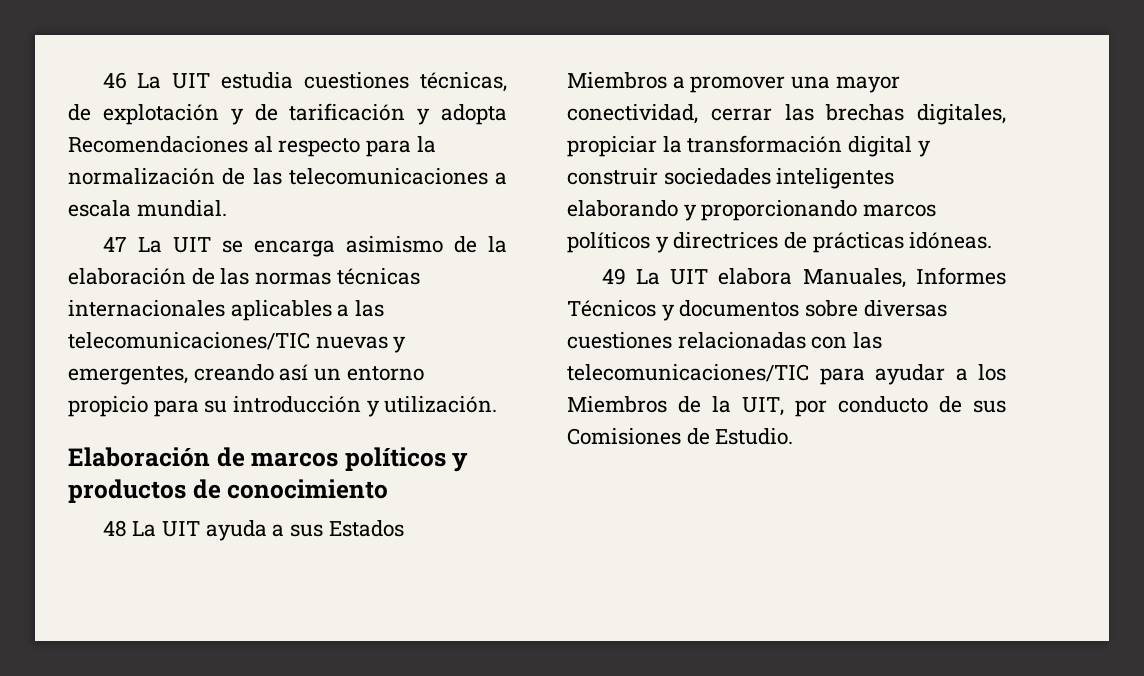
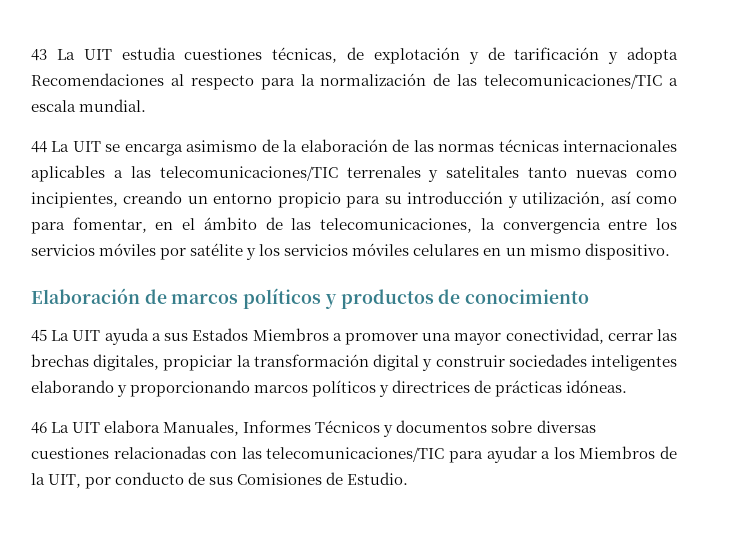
[102,72,127,89] 46 -> [31,49,47,61] 43
[288,168,488,185] telecomunicaciones -> [484,74,663,89] telecomunicaciones/TIC
[102,237,127,252] 47 -> [31,141,47,153] 44
[315,336,407,353] [68,364,309,385] nuevas y emergentes, creando así -> [346,166,678,182] [31,191,183,208] terrenales y satelitales tanto nuevas como incipientes, creando
[384,396,498,413] utilización. -> [522,191,677,207] [31,217,678,234] [31,243,670,260] utilización, así como para fomentar, en el ámbito de las telecomunicaciones, la convergencia entre los servicios móviles por satélite y los servicios móviles celulares en un mismo dispositivo.
[102,520,127,537] 48 -> [31,329,47,342] 45
[601,268,626,285] 49 -> [31,422,47,434] 46

